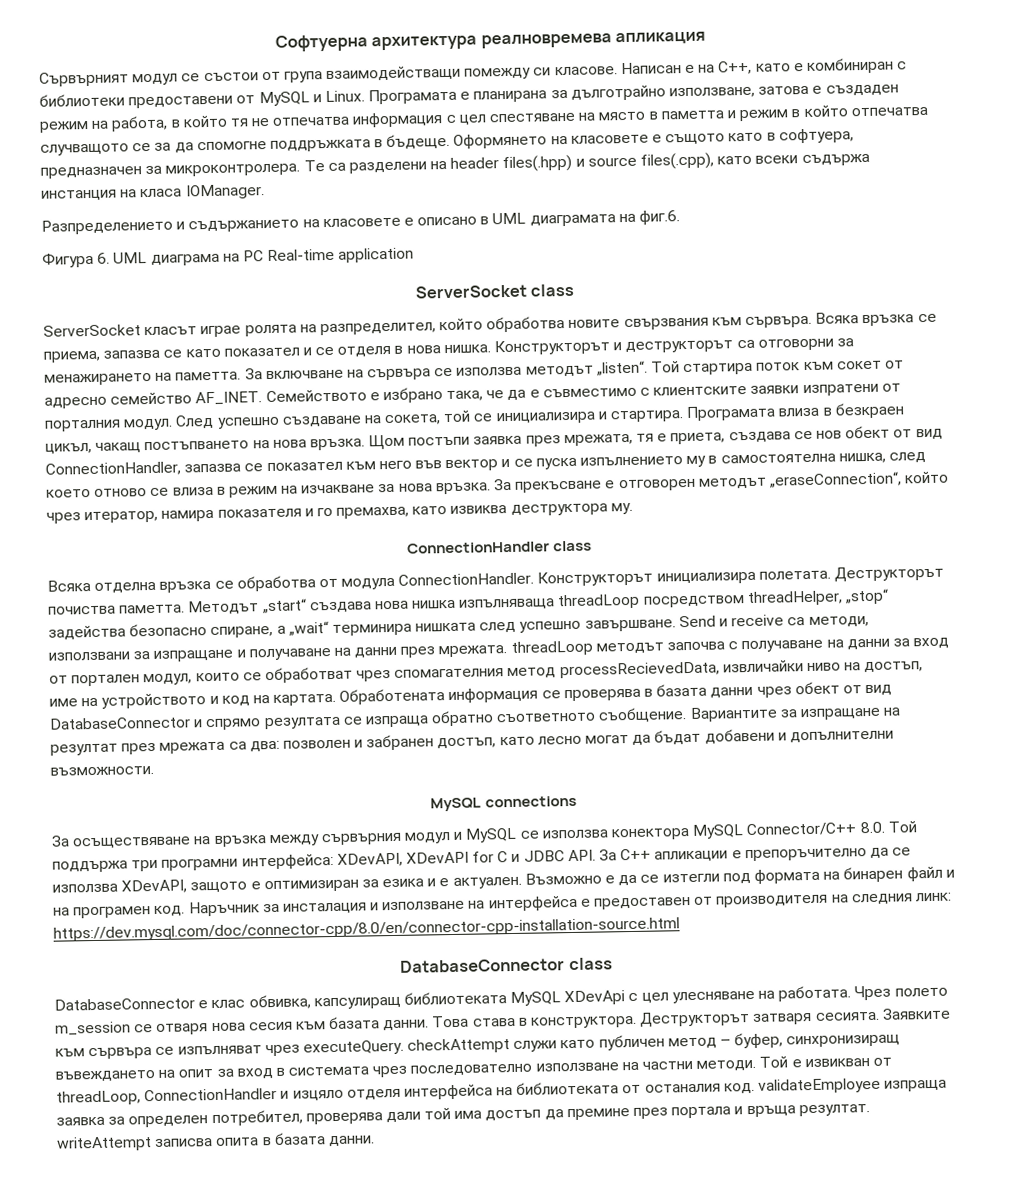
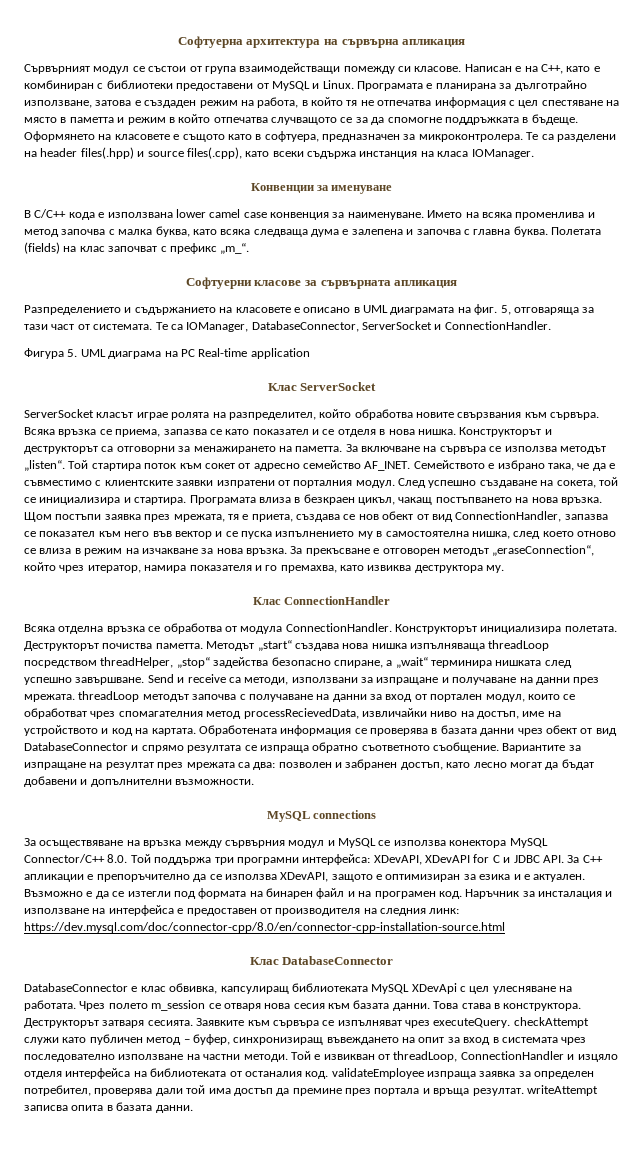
[480,33,612,49] реалновремева -> [324,39,399,48] на сървърна
(265, 192) none -> [250,183,393,194] [24,209,595,220] [24,226,601,237] [24,242,250,254] [185,277,458,289] // Конвенции за именуване // В C/C++ кода е използвана lower camel case конвенция за наименуване. Името на всяка променлива и метод започва с малка буква, като всяка следваща дума е залепена и започва с главна буква. Полетата (fields) на клас започват с префикс „m_“. // Софтуерни класове за сървърната апликация
[639,210,681,225] фиг.6. -> [474,304,595,315] [24,321,551,332] фиг. 5, отговаряща за тази част от системата. Те са IOManager, DatabaseConnector, ServerSocket и ConnectionHandler.
[97,252,111,264] 6. -> [67,349,78,357] 5.
[414,283,575,299] ServerSocket class -> [267,382,377,391] Клас ServerSocket
[406,540,593,554] ConnectionHandler class -> [252,596,391,605] Клас ConnectionHandler
[400,957,613,973] DatabaseConnector class -> [249,956,394,965] Клас DatabaseConnector

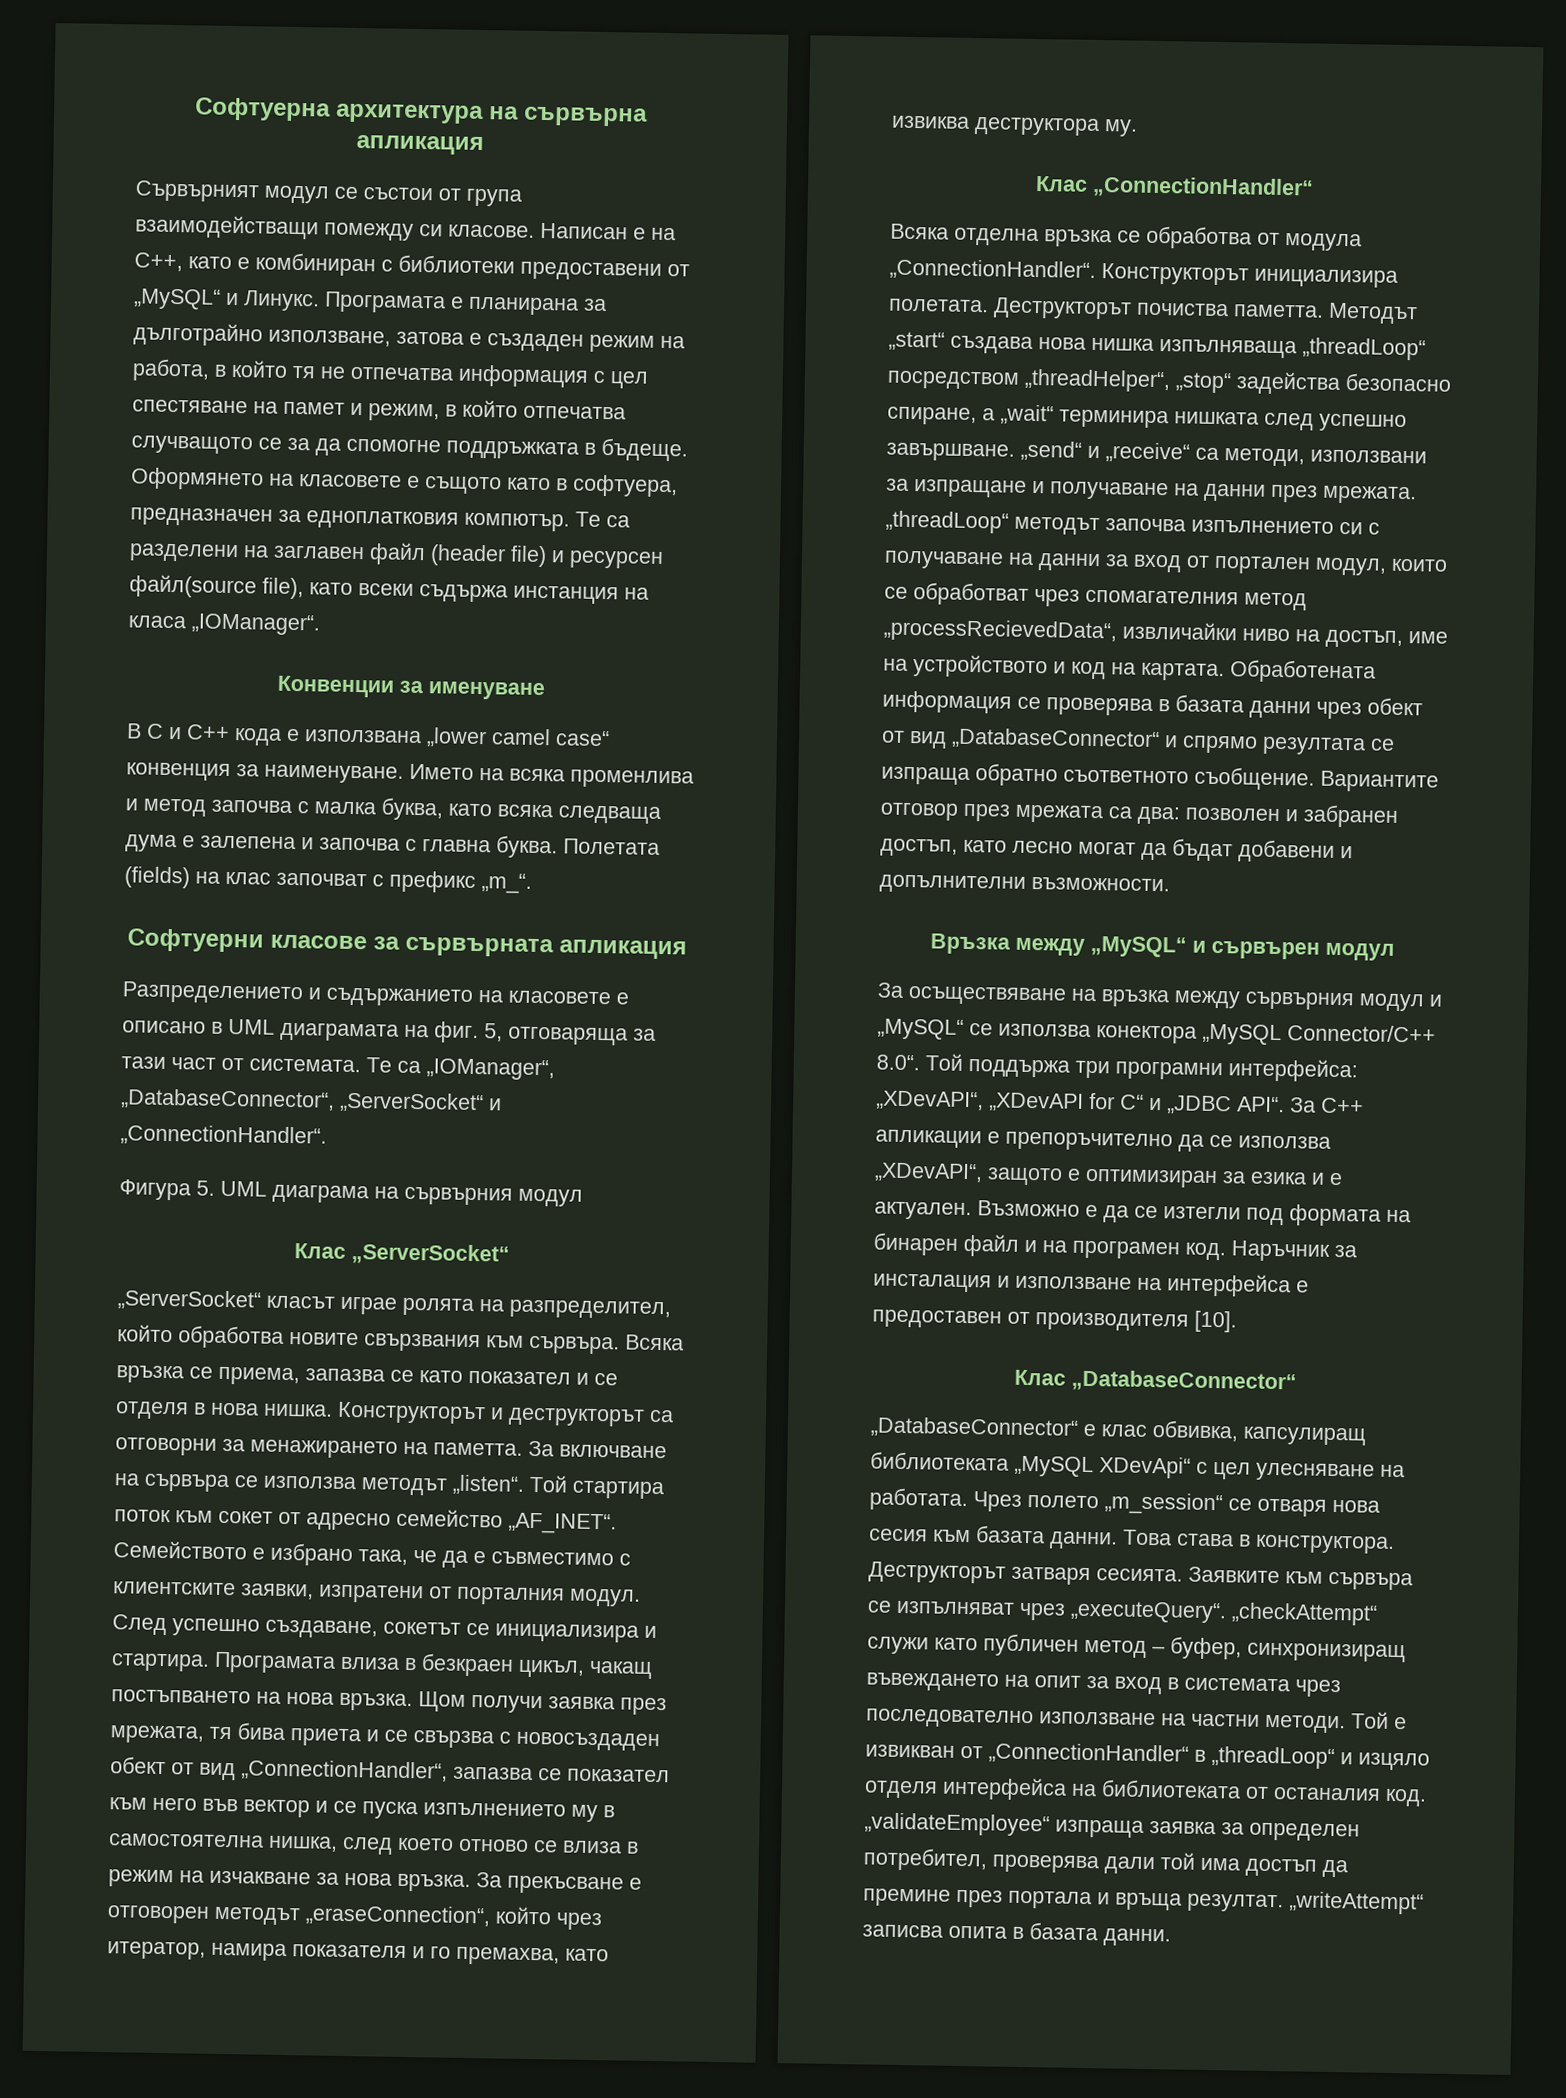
[271,80,354,91] MySQL и Linux. -> [133,288,320,312] „MySQL“ и Линукс.
[24,117,166,125] място в паметта и режим -> [283,401,440,422] памет и режим,
[418,134,523,142] микроконтролера. -> [306,510,570,532] едноплатковия компютър.
[40,147,242,159] header files(.hpp) и source files(.cpp), -> [273,542,664,569] [129,574,304,600] заглавен файл (header file) и ресурсен файл(source file),
[471,149,534,159] IOManager. -> [191,613,320,636] „IOManager“.
[34,209,267,220] C/C++ кода е използвана lower camel case -> [146,723,610,748] C и C++ кода е използвана „lower camel case“
[186,321,551,332] IOManager, DatabaseConnector, ServerSocket и ConnectionHandler. -> [426,1058,555,1081] [120,1088,502,1114] [120,1124,327,1147] „IOManager“, „DatabaseConnector“, „ServerSocket“ и „ConnectionHandler“.
[180,348,310,359] [267,382,377,391] [24,409,94,418] PC Real-time application // Клас ServerSocket // ServerSocket -> [404,1186,583,1207] [294,1243,510,1266] [117,1289,261,1311] сървърния модул // Клас „ServerSocket“ // „ServerSocket“
[364,461,411,471] AF_INET. -> [508,1512,617,1535] „AF_INET“.
[176,480,214,486] заявки -> [241,1583,314,1600] заявки,
[479,477,618,488] създаване на сокета, той -> [265,1619,461,1639] създаване, сокетът
[55,514,102,520] постъпи -> [471,1695,543,1714] получи
[242,511,562,522] е приета, създава се нов обект от вид ConnectionHandler, -> [237,1722,660,1752] [110,1756,448,1782] бива приета и се свързва с новосъздаден обект от вид „ConnectionHandler“,
[284,596,391,605] ConnectionHandler -> [1092,175,1314,200] „ConnectionHandler“
[285,623,392,632] ConnectionHandler. -> [889,258,1096,281] „ConnectionHandler“.
[488,640,550,651] [24,657,174,668] threadLoop посредством threadHelper, -> [1302,337,1426,361] [887,368,1171,393] „threadLoop“ посредством „threadHelper“,
[147,674,226,683] Send и receive -> [1020,440,1190,463] „send“ и „receive“
[78,691,140,702] threadLoop -> [885,510,1009,534] „threadLoop“
(237, 697) none -> [1191,519,1363,535] изпълнението си
[243,708,359,719] processRecievedData, -> [883,618,1117,644] „processRecievedData“,
[24,742,128,751] DatabaseConnector -> [951,727,1160,751] „DatabaseConnector“
[568,745,581,751] [24,762,154,770] за изпращане на резултат -> [880,802,959,821] отговор
[266,810,377,822] MySQL connections -> [929,933,1395,961] Връзка между „MySQL“ и сървърен модул
[338,838,376,848] MySQL -> [877,1018,964,1040] „MySQL“
[509,838,548,848] [24,854,128,863] MySQL Connector/C++ 8.0. -> [1202,1023,1436,1046] [876,1054,920,1071] „MySQL Connector/C++ 8.0“.
[373,854,564,865] XDevAPI, XDevAPI for C и JDBC API. -> [876,1090,1285,1115] „XDevAPI“, „XDevAPI for C“ и „JDBC API“.
[280,872,329,882] XDevAPI, -> [874,1162,983,1183] „XDevAPI“,
[363,908,460,916] [24,922,505,933] [249,956,394,965] [24,983,128,992] на следния линк: https://dev.mysql.com/doc/connector-cpp/8.0/en/connector-cpp-installation-source.html // Клас DatabaseConnector // DatabaseConnector -> [1194,1310,1237,1333] [1013,1369,1297,1394] [870,1416,1079,1439] [10]. // Клас „DatabaseConnector“ // „DatabaseConnector“
[371,983,457,994] MySQL XDevApi -> [1014,1455,1191,1479] „MySQL XDevApi“
[151,1000,206,1011] m_session -> [1104,1492,1223,1516] „m_session“
[433,1017,589,1028] executeQuery. checkAttempt -> [1070,1600,1378,1626] „executeQuery“. „checkAttempt“
[393,1051,564,1062] threadLoop, ConnectionHandler -> [988,1742,1335,1770] „ConnectionHandler“ в „threadLoop“
[331,1068,424,1079] validateEmployee -> [864,1812,1050,1837] „validateEmployee“
[526,1085,598,1096] writeAttempt -> [1289,1891,1424,1915] „writeAttempt“

